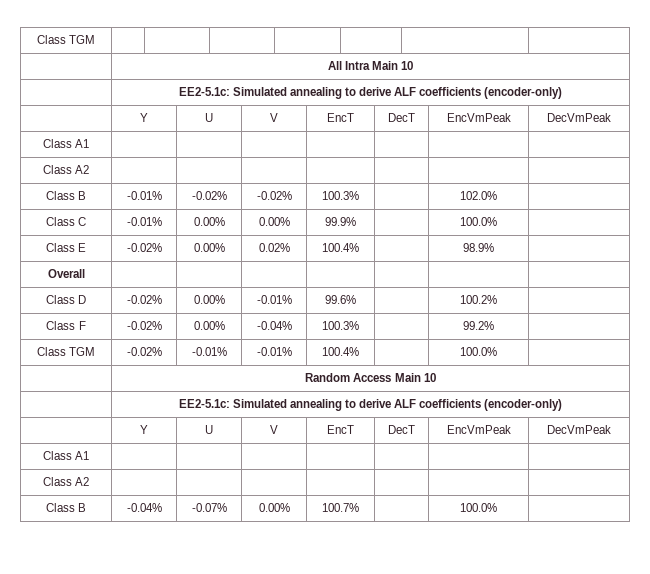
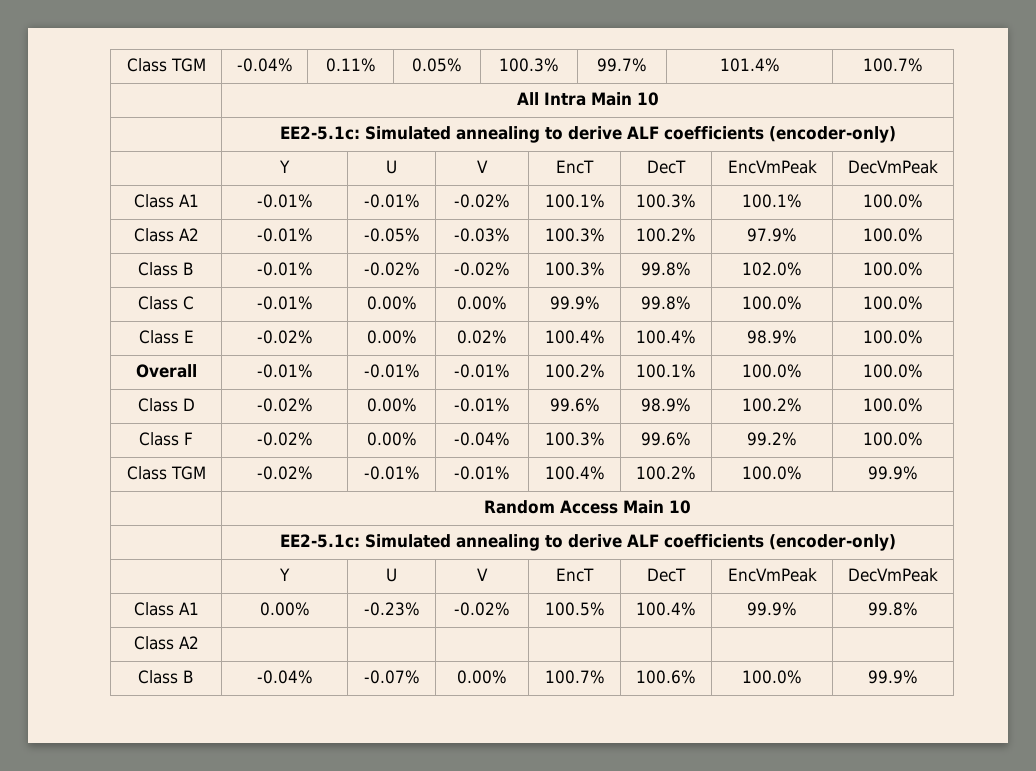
[36,35,96,44] Class TGM | | | | | | | -> [126,58,206,72] [236,58,293,72] [325,58,376,72] [412,58,462,72] [499,58,559,72] [597,58,647,72] [719,58,780,72] [863,58,923,72] Class TGM | -0.04% | 0.11% | 0.05% | 100.3% | 99.7% | 101.4% | 100.7%
[42,165,90,174] | | | | | | // Class A2 | | | | | | | -> [256,194,313,208] [363,194,420,208] [454,194,510,208] [544,194,605,208] [636,194,696,208] [742,194,802,208] [863,194,923,208] [133,228,199,242] [256,228,313,242] [363,228,420,242] [454,228,510,242] [544,228,605,242] [636,228,696,242] [747,228,797,242] [863,228,923,242] -0.01% | -0.01% | -0.02% | 100.1% | 100.3% | 100.1% | 100.0% // Class A2 | -0.01% | -0.05% | -0.03% | 100.3% | 100.2% | 97.9% | 100.0%
(359, 195) none -> [641,262,691,276] 99.8%
(497, 195) none -> [863,262,923,276] 100.0%
[460,217,497,226] | 100.0% | -> [641,296,691,310] [742,296,802,310] [863,296,923,310] 99.8% | 100.0% | 100.0%
[463,243,494,252] | 98.9% | -> [636,330,696,344] [747,330,797,344] [863,330,923,344] 100.4% | 98.9% | 100.0%
(85, 273) | | | | | | -> [256,364,313,378] [363,364,420,378] [454,364,510,378] [544,364,605,378] [636,364,696,378] [742,364,802,378] [863,364,923,378] -0.01% | -0.01% | -0.01% | 100.2% | 100.1% | 100.0% | 100.0%
[460,295,497,304] | 100.2% | -> [641,398,691,412] [742,398,802,412] [863,398,923,412] 98.9% | 100.2% | 100.0%
(359, 325) none -> [641,432,691,446] 99.6%
(494, 325) none -> [863,432,923,446] 100.0%
[460,347,497,356] | 100.0% | -> [636,466,696,480] [742,466,802,480] [868,466,918,480] 100.2% | 100.0% | 99.9%
(90, 455) | | | | | | -> [259,602,310,616] [363,602,420,616] [454,602,510,616] [544,602,605,616] [636,602,696,616] [747,602,797,616] [868,602,918,616] 0.00% | -0.23% | -0.02% | 100.5% | 100.4% | 99.9% | 99.8%
[460,503,497,512] | 100.0% | -> [636,670,696,684] [742,670,802,684] [868,670,918,684] 100.6% | 100.0% | 99.9%

